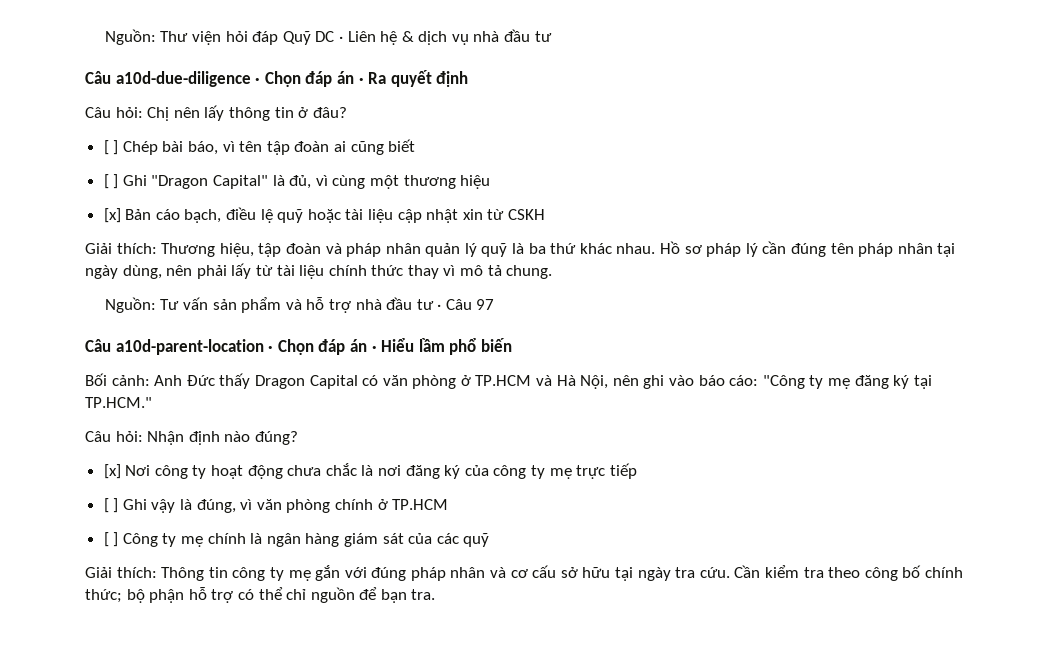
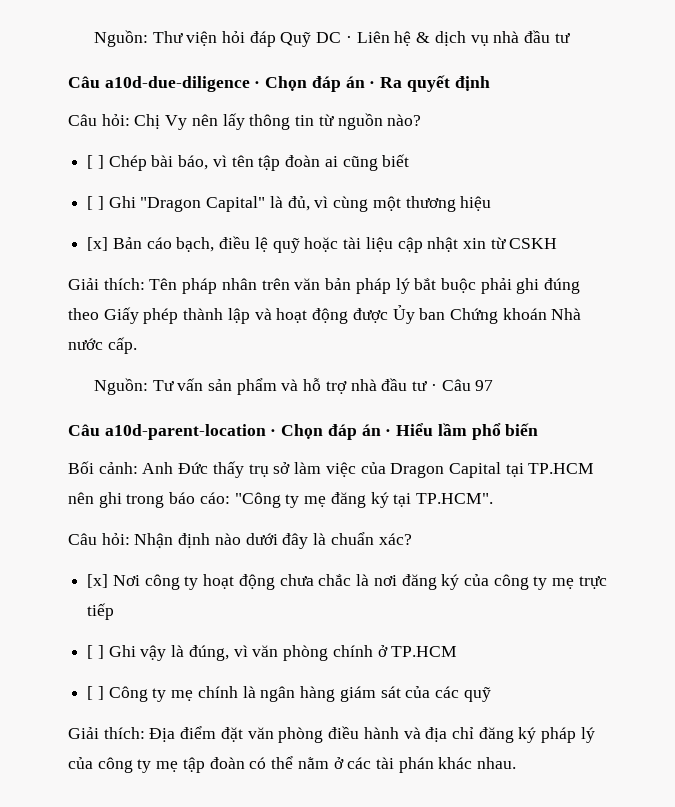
(170, 114) none -> [165,115,188,130] Vy
[298,107,347,118] ở đâu? -> [318,113,422,130] từ nguồn nào?
[161,241,956,257] [85,263,553,279] Thương hiệu, tập đoàn và pháp nhân quản lý quỹ là ba thứ khác nhau. Hồ sơ pháp lý cần đúng tên pháp nhân tại ngày dùng, nên phải lấy từ tài liệu chính thức thay vì mô tả chung. -> [149,278,581,294] [68,305,582,324] [68,337,137,354] Tên pháp nhân trên văn bản pháp lý bắt buộc phải ghi đúng theo Giấy phép thành lập và hoạt động được Ủy ban Chứng khoán Nhà nước cấp.
[254,375,609,389] Dragon Capital có văn phòng ở TP.HCM và Hà Nội, -> [248,462,595,478] trụ sở làm việc của Dragon Capital tại TP.HCM
[669,375,695,386] vào -> [126,494,165,508] trong
[85,397,152,408] TP.HCM." -> [415,493,493,504] TP.HCM".
[254,431,298,445] đúng? -> [245,532,412,549] dưới đây là chuẩn xác?
[161,565,963,581] [85,587,436,603] Thông tin công ty mẹ gắn với đúng pháp nhân và cơ cấu sở hữu tại ngày tra cứu. Cần kiểm tra theo công bố chính thức; bộ phận hỗ trợ có thể chỉ nguồn để bạn tra. -> [149,726,595,743] [68,756,517,773] Địa điểm đặt văn phòng điều hành và địa chỉ đăng ký pháp lý của công ty mẹ tập đoàn có thể nằm ở các tài phán khác nhau.

